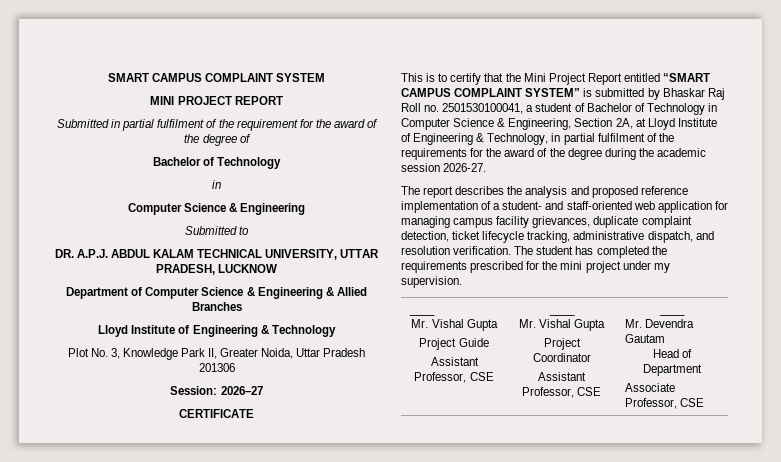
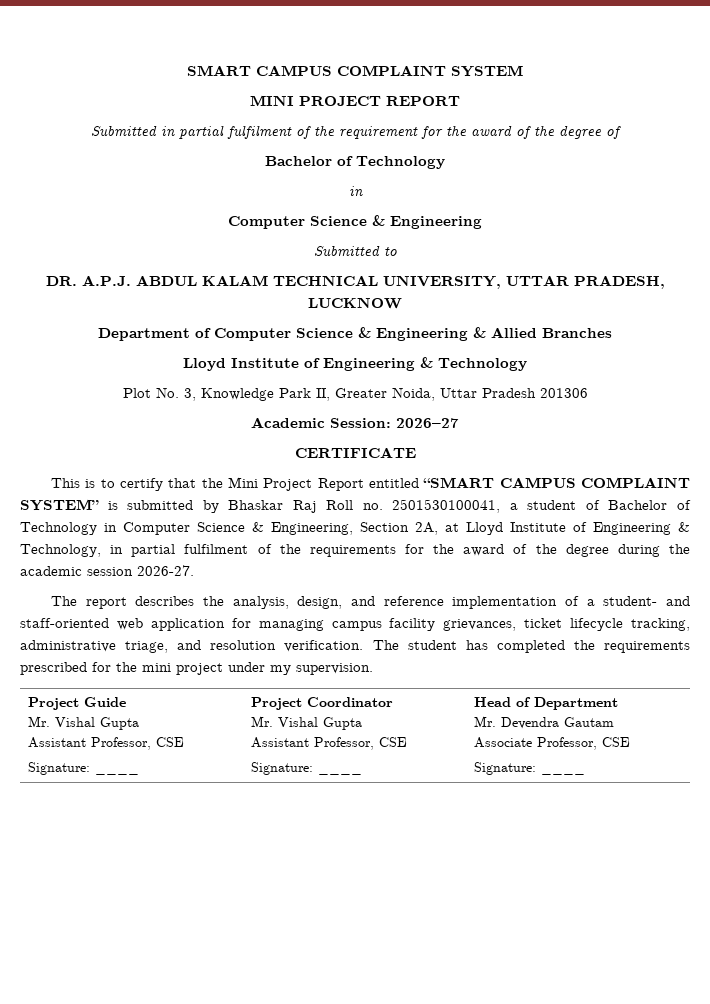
(235, 367) none -> [251,417,325,428] Academic
[525,186,638,198] analysis and proposed -> [232,596,375,609] analysis, design, and
[593,216,692,228] [401,231,449,242] duplicate complaint detection, -> (517, 625) none
[647,231,693,243] dispatch, -> [125,641,169,653] triage,
[409,313,436,316] [411,319,498,331] [419,338,489,350] [430,357,479,366] [414,372,494,383] [548,313,575,316] [518,319,606,331] [543,338,581,350] [532,353,591,362] [538,372,586,381] [521,387,602,398] [659,313,685,316] ____ // Mr. Vishal Gupta // Project Guide // Assistant Professor, CSE | ____ // Mr. Vishal Gupta // Project Coordinator // Assistant Professor, CSE | ____ -> [27,697,126,710] [27,716,139,730] [27,737,184,750] [27,762,139,775] [250,697,393,710] [250,716,362,730] [250,737,407,750] [250,762,362,775] [473,697,618,710] Project Guide // Mr. Vishal Gupta // Assistant Professor, CSE // Signature: ____ | Project Coordinator // Mr. Vishal Gupta // Assistant Professor, CSE // Signature: ____ | Head of Department
[652,349,693,358] [643,364,702,376] // Head of Department -> (614, 722) none
(705, 402) none -> [473,762,585,775] // Signature: ____

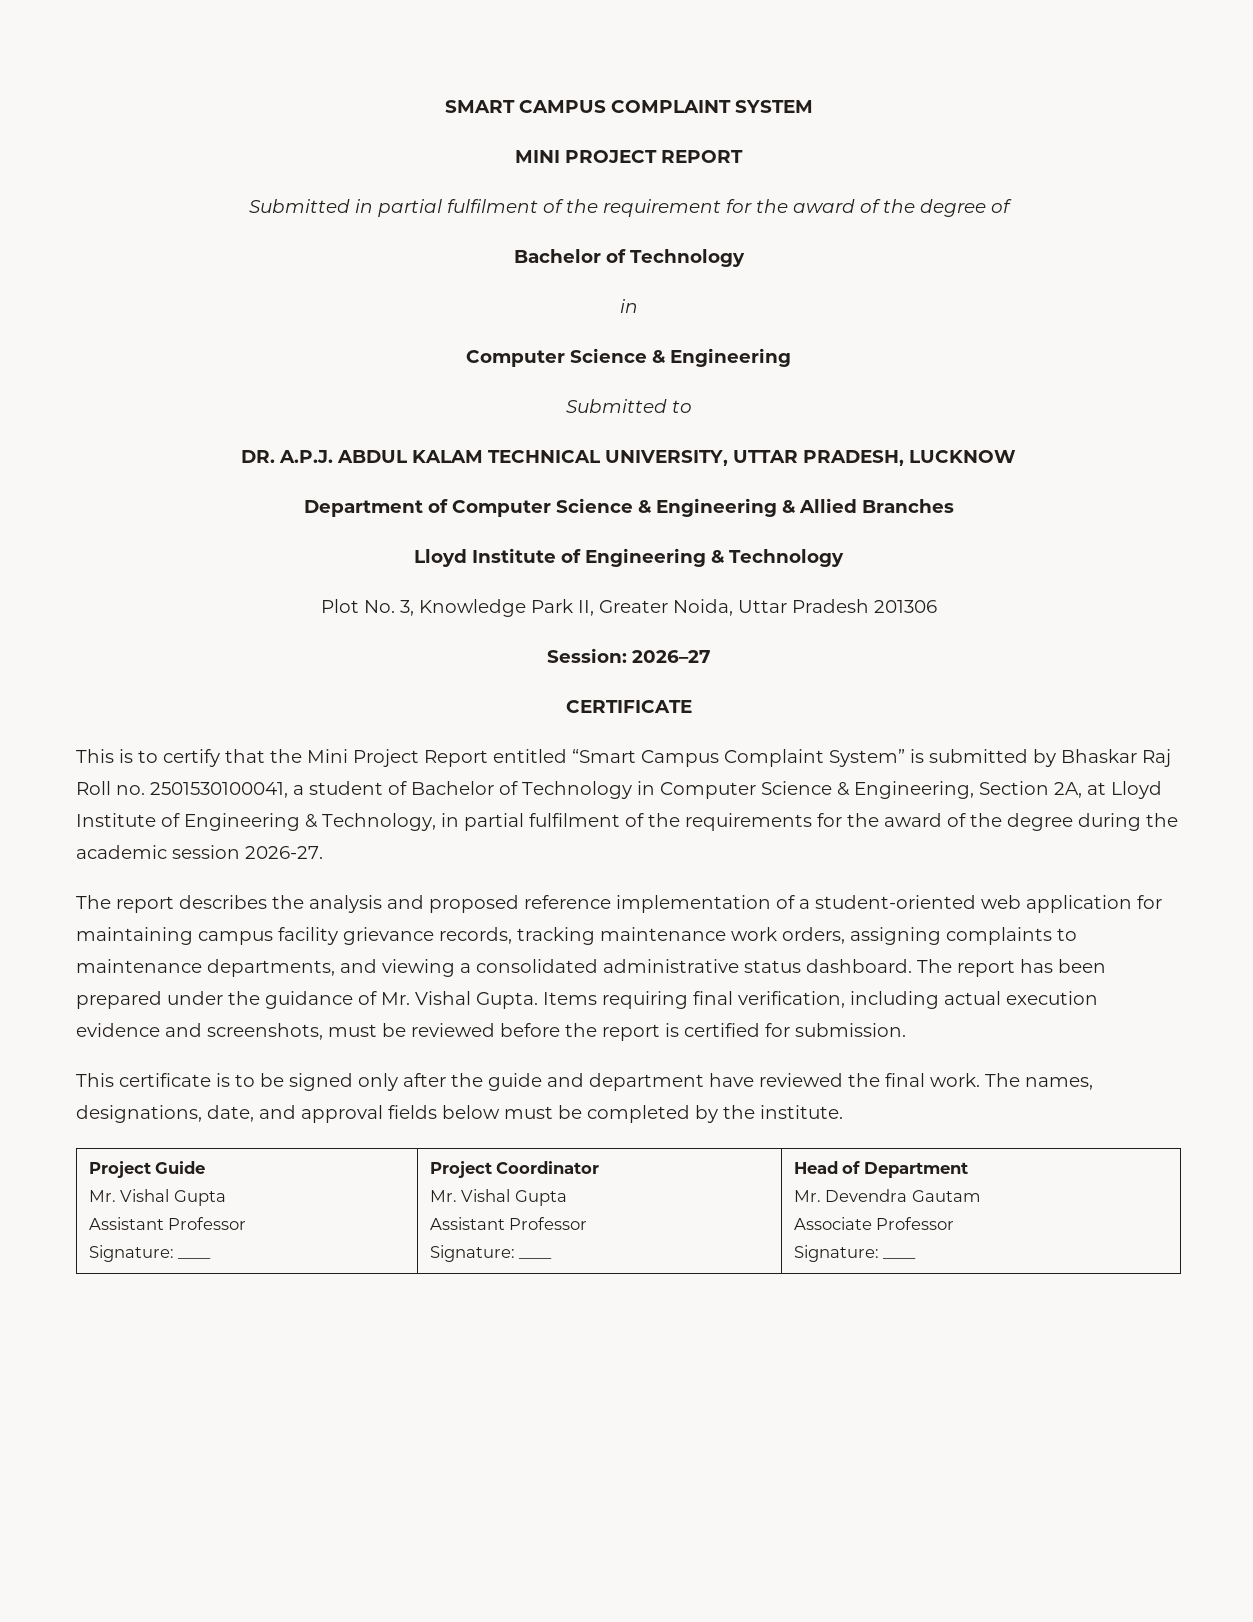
[251,417,325,428] Academic -> (937, 606) none
[423,477,690,488] [20,499,99,511] “SMART CAMPUS COMPLAINT SYSTEM” -> [572,749,905,767] “Smart Campus Complaint System”
[232,596,375,609] analysis, design, and -> [309,895,519,913] analysis and proposed
[603,596,690,606] [20,618,109,628] student- and staff-oriented -> [815,895,976,909] student-oriented
[258,619,324,631] managing -> [76,927,193,945] maintaining
[443,618,690,631] [20,640,691,653] [20,662,373,675] grievances, ticket lifecycle tracking, administrative triage, and resolution verification. The student has completed the requirements prescribed for the mini project under my supervision. -> [343,927,1077,945] [76,959,1106,977] [76,991,1098,1009] [76,1023,906,1041] [76,1073,1093,1091] [76,1105,843,1123] grievance records, tracking maintenance work orders, assigning complaints to maintenance departments, and viewing a consolidated administrative status dashboard. The report has been prepared under the guidance of Mr. Vishal Gupta. Items requiring final verification, including actual execution evidence and screenshots, must be reviewed before the report is certified for submission. // This certificate is to be signed only after the guide and department have reviewed the final work. The names, designations, date, and approval fields below must be completed by the institute.
[90,737,184,750] Professor, CSE -> [168,1217,247,1230] Professor
[313,737,407,750] Professor, CSE -> [509,1217,588,1230] Professor
[536,737,630,750] Professor, CSE -> [876,1217,955,1230] Professor

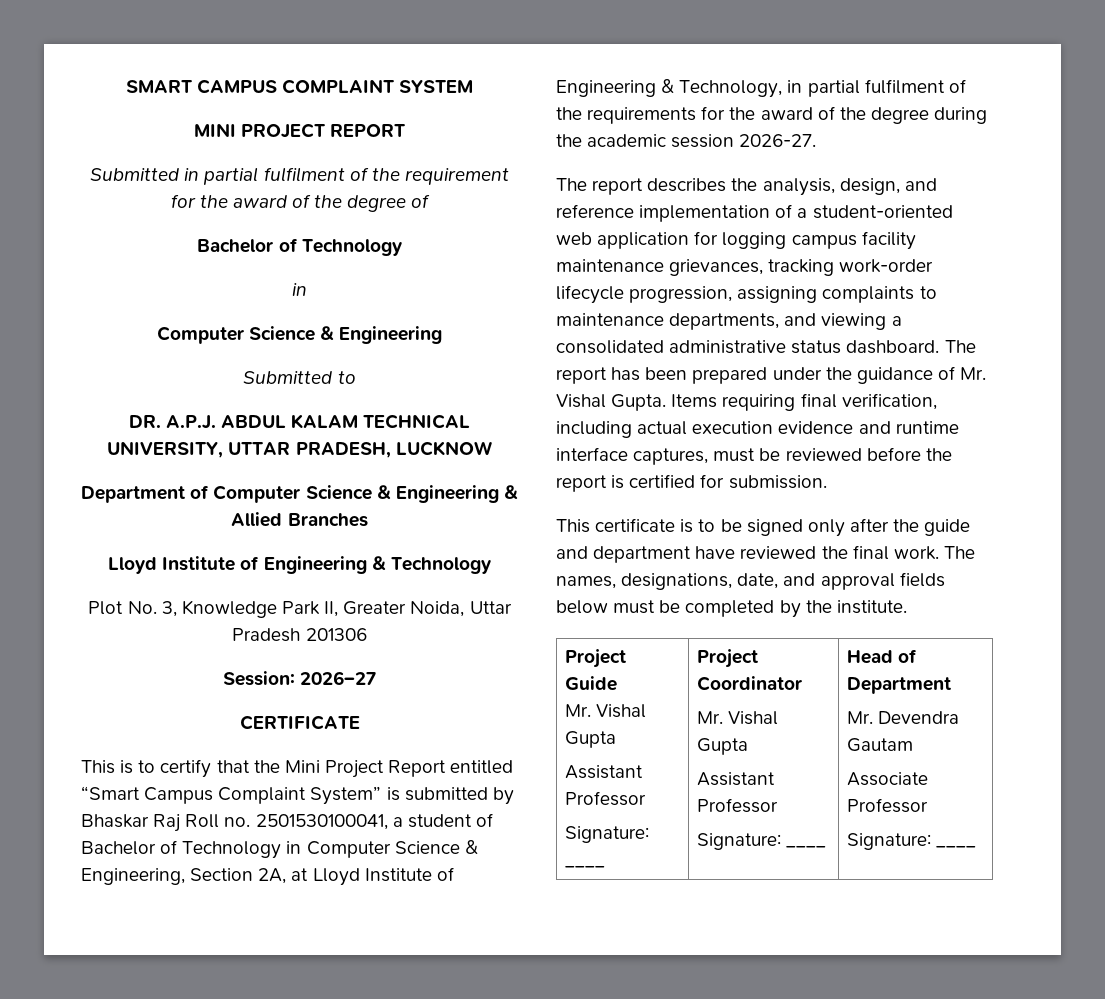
[309,895,519,913] analysis and proposed -> [762,178,937,196] analysis, design, and
[76,927,193,945] maintaining -> [722,232,787,249] logging
[343,927,845,945] grievance records, tracking maintenance work orders, -> [556,259,934,276] [556,285,733,304] maintenance grievances, tracking work-order lifecycle progression,
[207,1023,323,1040] screenshots, -> [895,421,959,434] [556,447,709,465] runtime interface captures,

